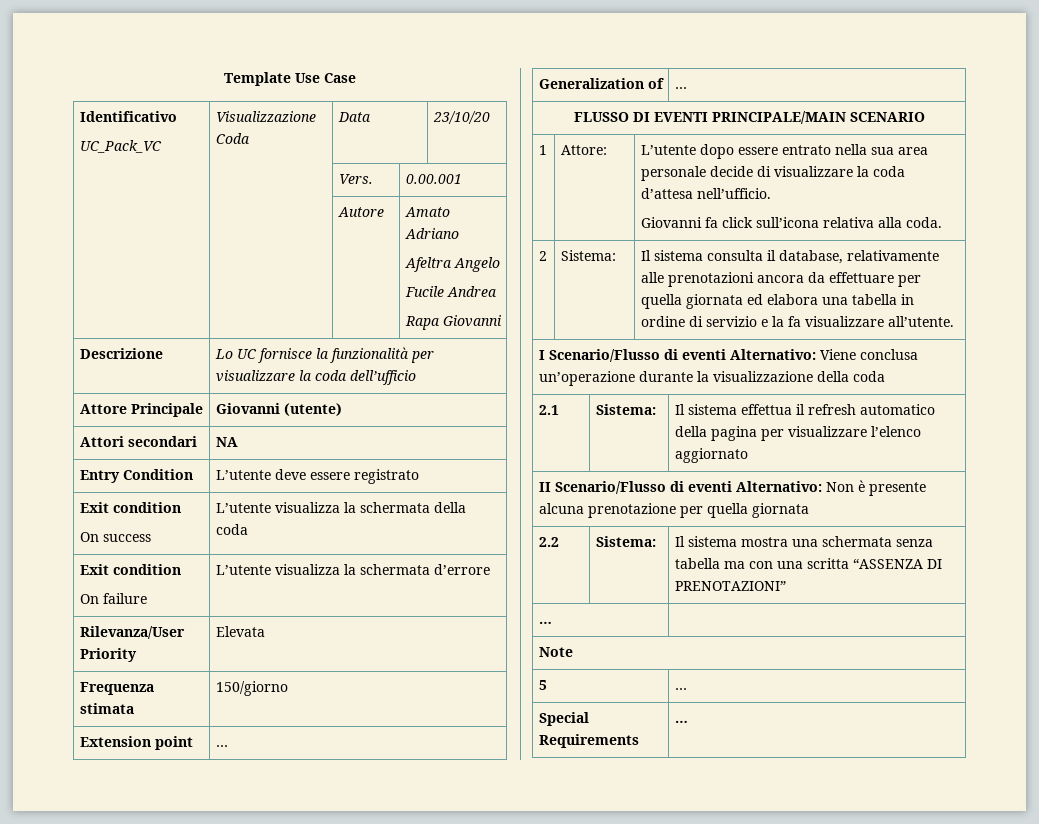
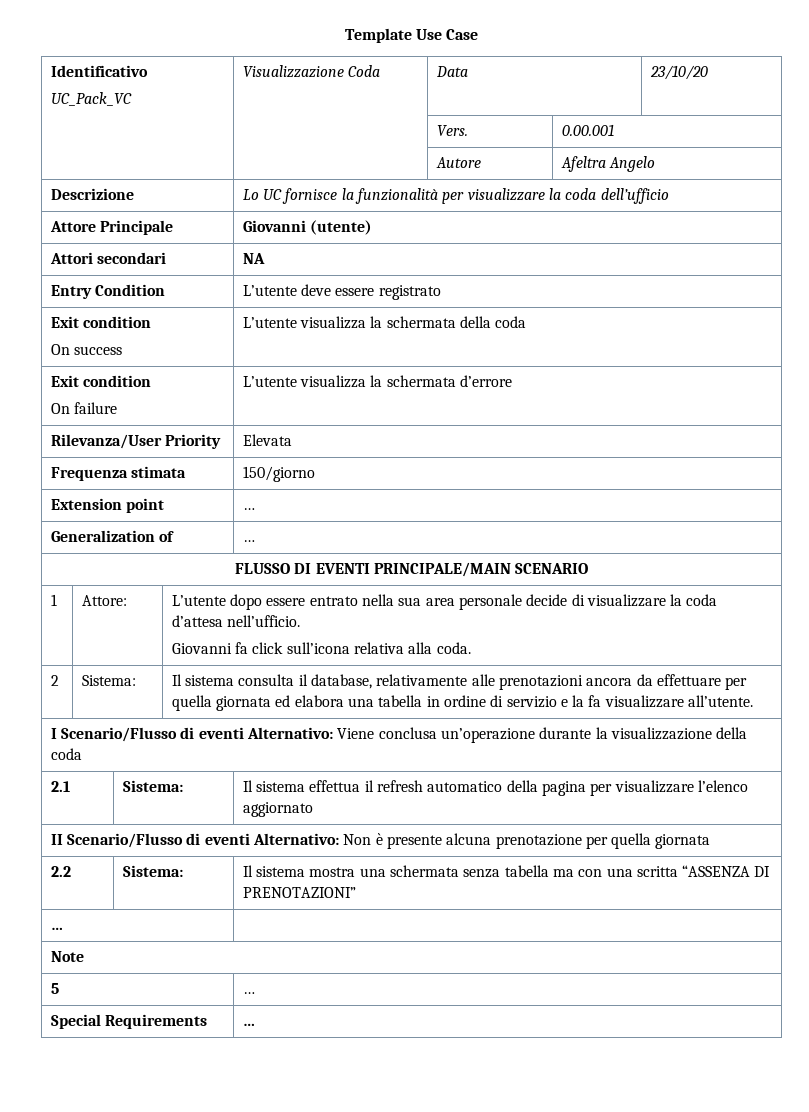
[404,207,450,217] [404,228,459,239] Amato Adriano // -> (481, 162) none
[404,286,497,297] [404,315,502,330] // Fucile Andrea // Rapa Giovanni -> (655, 164) none

